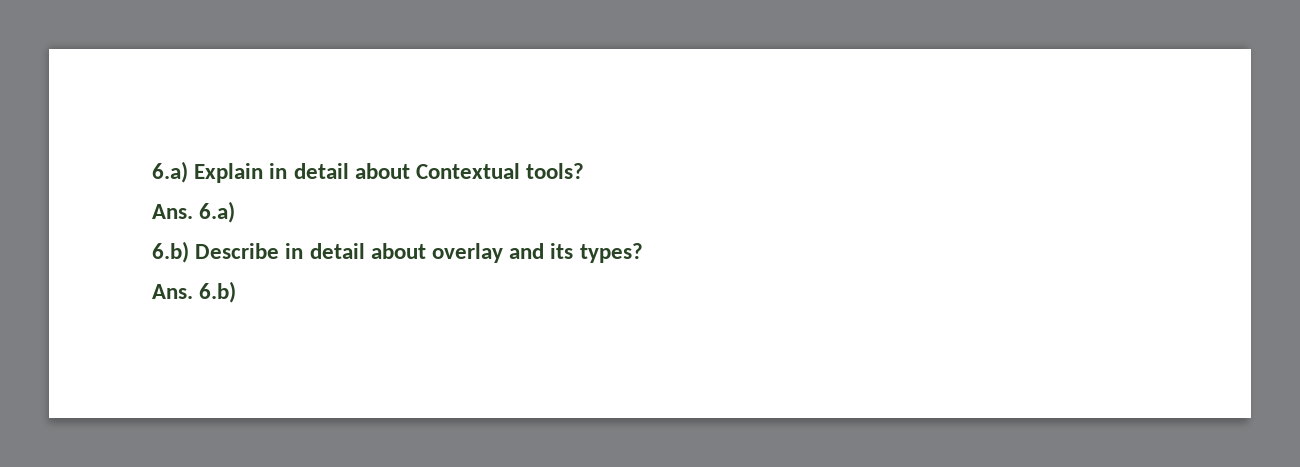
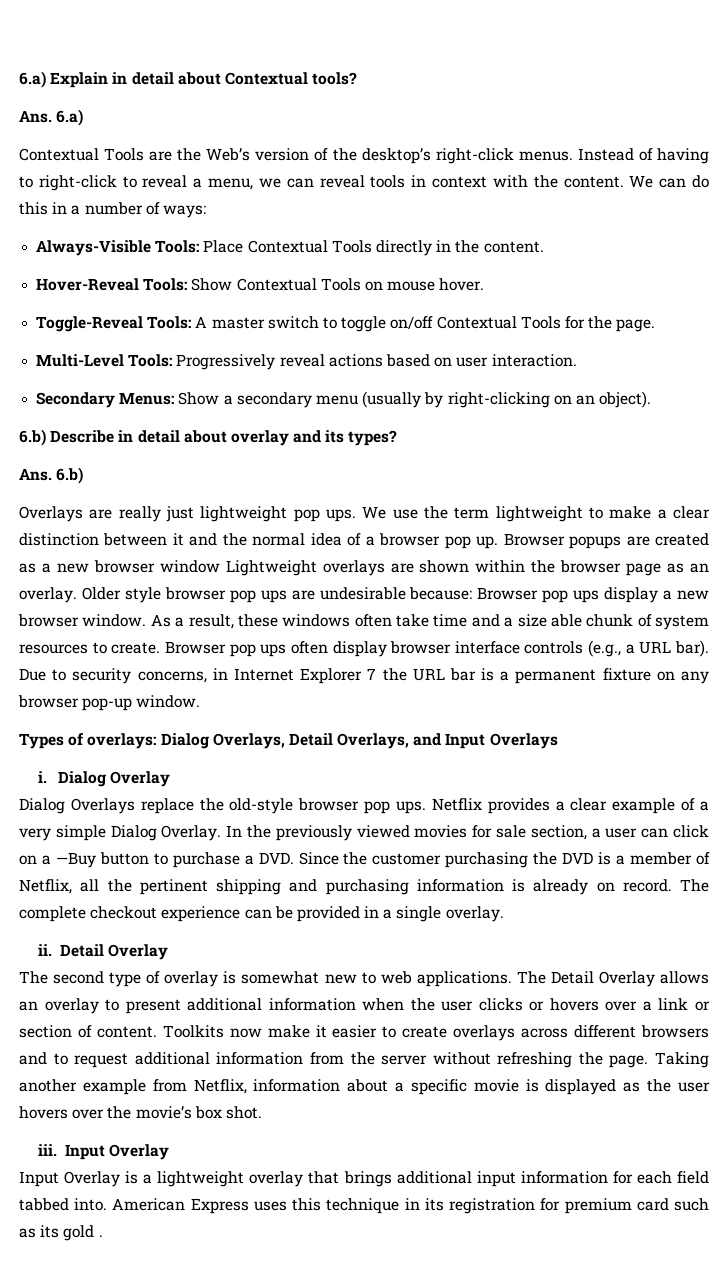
(236, 212) none -> [19,148,710,164] [19,175,710,191] [19,202,206,218] [36,240,544,256] [36,278,485,291] [36,316,656,332] [36,354,577,370] [36,391,652,408] // Contextual Tools are the Web’s version of the desktop’s right-click menus. Instead of having to right-click to reveal a menu, we can reveal tools in context with the content. We can do this in a number of ways: // Always-Visible Tools: Place Contextual Tools directly in the content. // Hover-Reveal Tools: Show Contextual Tools on mouse hover. // Toggle-Reveal Tools: A master switch to toggle on/off Contextual Tools for the page. // Multi-Level Tools: Progressively reveal actions based on user interaction. // Secondary Menus: Show a secondary menu (usually by right-clicking on an object).
(237, 292) none -> [19,506,710,522] [19,533,710,549] [19,560,710,576] [19,587,710,603] [18,614,709,630] [19,640,709,657] [19,668,709,684] [18,695,201,711] [19,733,558,749] [38,771,170,787] [19,798,709,814] [19,825,709,841] [19,852,711,868] [19,879,709,895] [19,906,504,922] [38,944,169,960] [19,971,709,987] [19,998,710,1014] [19,1025,709,1041] [19,1052,710,1068] [19,1079,710,1095] [19,1106,262,1119] [38,1144,170,1160] [19,1171,710,1187] [19,1198,710,1214] [19,1225,103,1241] // Overlays are really just lightweight pop ups. We use the term lightweight to make a clear distinction between it and the normal idea of a browser pop up. Browser popups are created as a new browser window Lightweight overlays are shown within the browser page as an overlay. Older style browser pop ups are undesirable because: Browser pop ups display a new browser window. As a result, these windows often take time and a size able chunk of system resources to create. Browser pop ups often display browser interface controls (e.g., a URL bar). Due to security concerns, in Internet Explorer 7 the URL bar is a permanent fixture on any browser pop-up window. // Types of overlays: Dialog Overlays, Detail Overlays, and Input Overlays // i. Dialog Overlay // Dialog Overlays replace the old-style browser pop ups. Netflix provides a clear example of a very simple Dialog Overlay. In the previously viewed movies for sale section, a user can click on a ―Buy button to purchase a DVD. Since the customer purchasing the DVD is a member of Netflix, all the pertinent shipping and purchasing information is already on record. The complete checkout experience can be provided in a single overlay. // ii. Detail Overlay // The second type of overlay is somewhat new to web applications. The Detail Overlay allows an overlay to present additional information when the user clicks or hovers over a link or section of content. Toolkits now make it easier to create overlays across different browsers and to request additional information from the server without refreshing the page. Taking another example from Netflix, information about a specific movie is displayed as the user hovers over the movie’s box shot. // iii. Input Overlay // Input Overlay is a lightweight overlay that brings additional input information for each field tabbed into. American Express uses this technique in its registration for premium card such as its gold .

